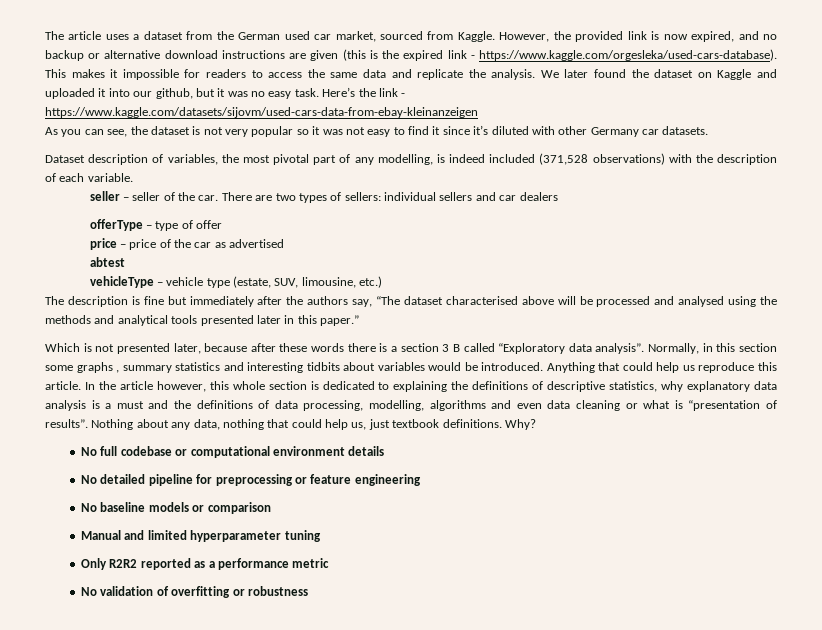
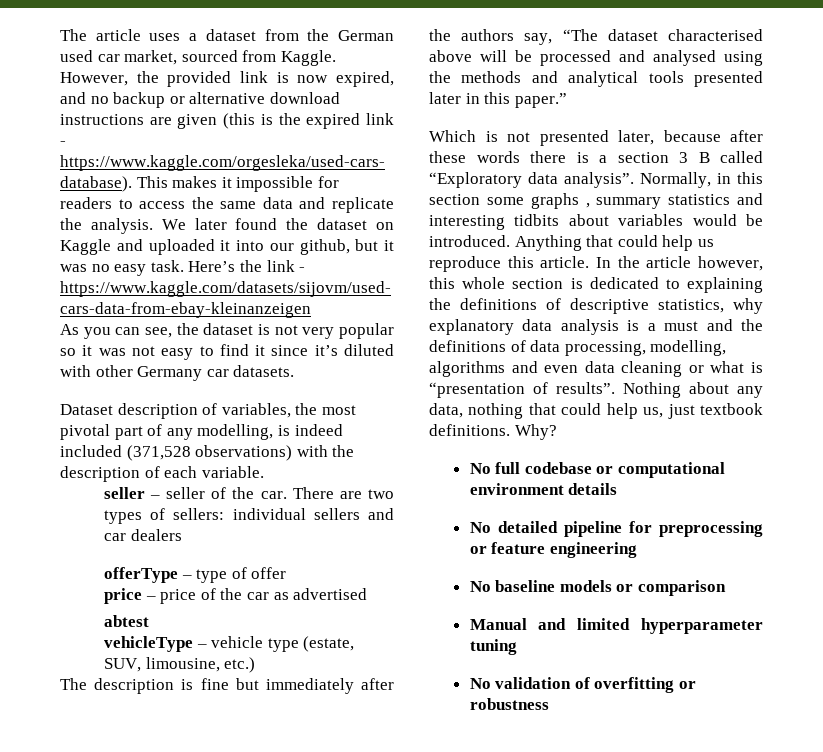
[81,558,330,570] // Only R2R2 reported as a performance metric -> (517, 647) none

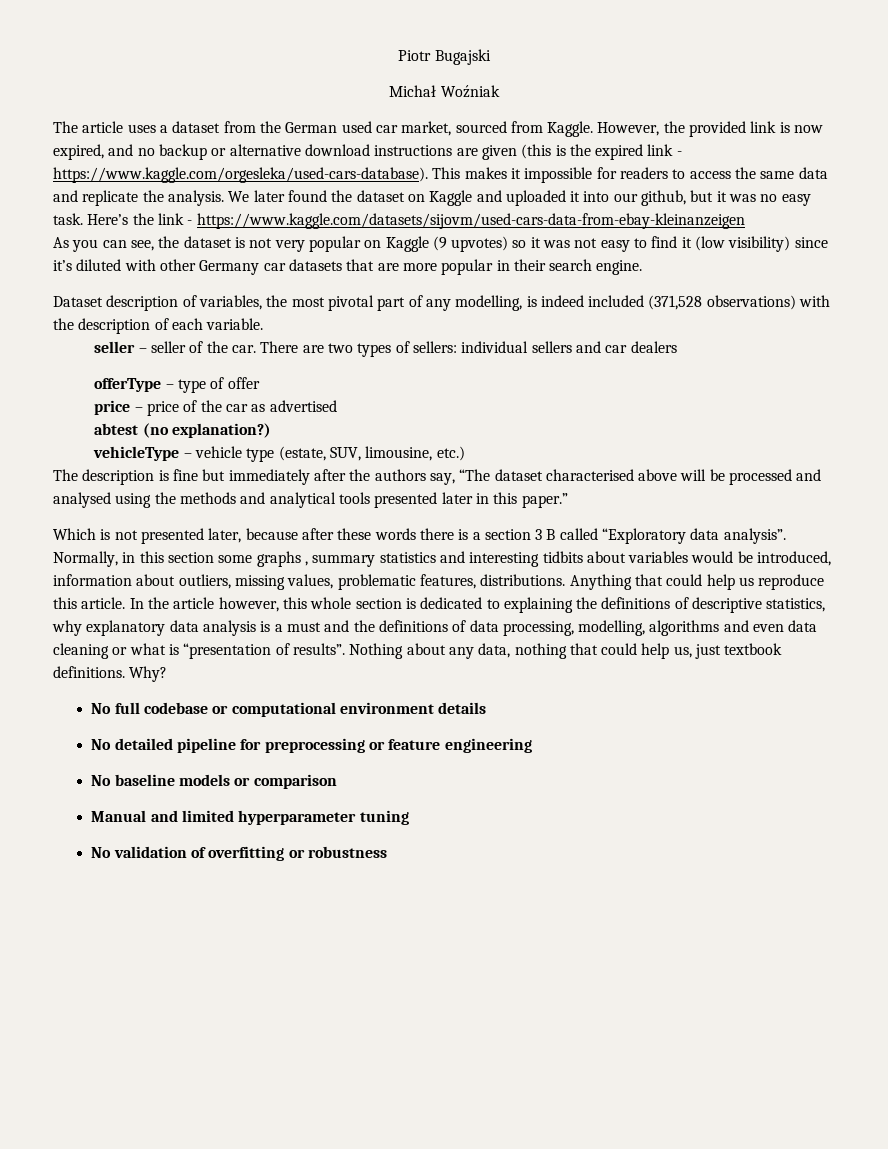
(60, 35) none -> [398,49,491,65] [389,85,500,98] Piotr Bugajski // Michał Woźniak //
(394, 331) none -> [364,236,509,252] on Kaggle (9 upvotes)
(266, 350) none -> [695,236,791,252] (low visibility)
[233,365,295,377] datasets. -> [288,259,643,275] datasets that are more popular in their search engine.
(149, 621) none -> [142,423,272,438] (no explanation?)
[429,235,510,247] introduced. -> [757,551,832,566] [53,574,566,590] introduced, information about outliers, missing values, problematic features, distributions.

